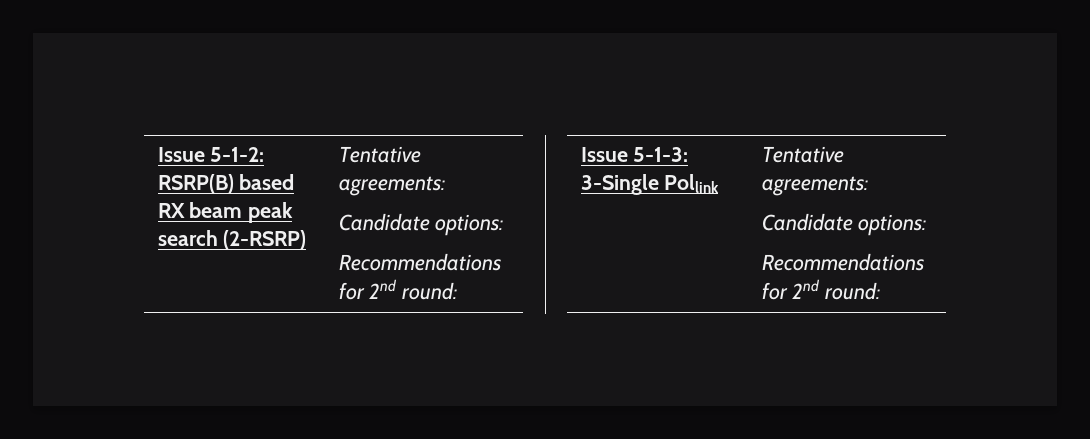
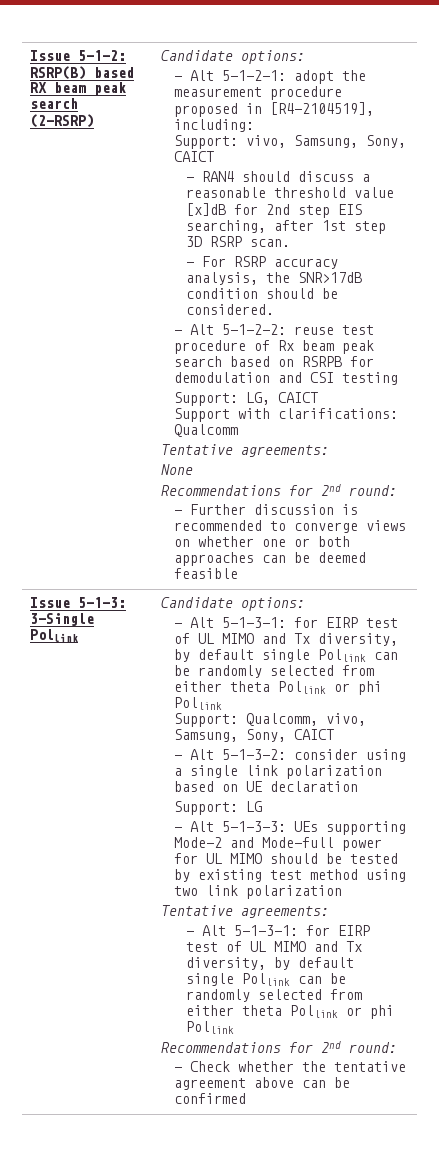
[338,146,421,163] [338,176,445,196] [338,213,504,236] [338,253,501,271] [338,279,458,300] [580,147,689,162] [580,174,720,195] [761,146,844,163] [761,176,868,196] [761,213,927,236] [761,253,924,271] [761,279,881,300] Tentative agreements: // Candidate options: // Recommendations for 2nd round: // Issue 5-1-3: 3-Single Pollink | Tentative agreements: // Candidate options: // Recommendations for 2nd round: -> [161,50,306,64] [173,70,366,84] [173,86,342,100] [173,102,374,117] [173,119,254,132] [173,135,406,149] [173,151,214,162] [186,171,371,182] [186,187,395,198] [186,203,363,218] [186,220,387,234] [186,236,291,247] [186,256,339,269] [186,272,363,285] [186,288,339,299] [186,304,275,315] [173,324,374,335] [173,340,374,354] [173,356,374,367] [173,372,398,385] [173,392,318,406] [173,408,398,422] [173,424,238,437] [161,444,330,457] [161,464,194,475] [161,484,398,496] [173,504,358,515] [173,520,406,533] [173,536,350,547] [173,552,366,566] [173,568,238,579] [30,597,127,608] [30,613,95,626] [30,629,79,642] [161,597,306,611] [173,617,398,628] [173,633,398,646] [173,649,398,662] [173,665,374,678] [173,681,382,695] [173,697,222,710] [173,713,366,727] [173,729,334,742] [173,749,406,762] [173,765,382,779] [173,781,358,792] [173,801,262,815] [173,821,406,835] [173,837,382,851] [173,853,398,864] [173,869,406,882] [173,885,342,899] [161,905,330,918] [186,925,371,936] [186,941,363,952] [186,957,355,970] [186,973,347,986] [186,989,363,1002] [186,1005,395,1019] [186,1021,235,1034] [161,1041,398,1053] [173,1061,406,1072] [173,1077,350,1090] [173,1093,246,1104] Candidate options: // - Alt 5-1-2-1: adopt the measurement procedure proposed in [R4-2104519], including: // Support: vivo, Samsung, Sony, CAICT // - RAN4 should discuss a reasonable threshold value [x]dB for 2nd step EIS searching, after 1st step 3D RSRP scan. // - For RSRP accuracy analysis, the SNR>17dB condition should be considered. // - Alt 5-1-2-2: reuse test procedure of Rx beam peak search based on RSRPB for demodulation and CSI testing // Support: LG, CAICT // Support with clarifications: Qualcomm // Tentative agreements: // None // Recommendations for 2nd round: // - Further discussion is recommended to converge views on whether one or both approaches can be deemed feasible // Issue 5-1-3: 3-Single Pollink | Candidate options: // - Alt 5-1-3-1: for EIRP test of UL MIMO and Tx diversity, by default single Pollink can be randomly selected from either theta Pollink or phi Pollink // Support: Qualcomm, vivo, Samsung, Sony, CAICT // - Alt 5-1-3-2: consider using a single link polarization based on UE declaration // Support: LG // - Alt 5-1-3-3: UEs supporting Mode-2 and Mode-full power for UL MIMO should be tested by existing test method using two link polarization // Tentative agreements: // - Alt 5-1-3-1: for EIRP test of UL MIMO and Tx diversity, by default single Pollink can be randomly selected from either theta Pollink or phi Pollink // Recommendations for 2nd round: // - Check whether the tentative agreement above can be confirmed

